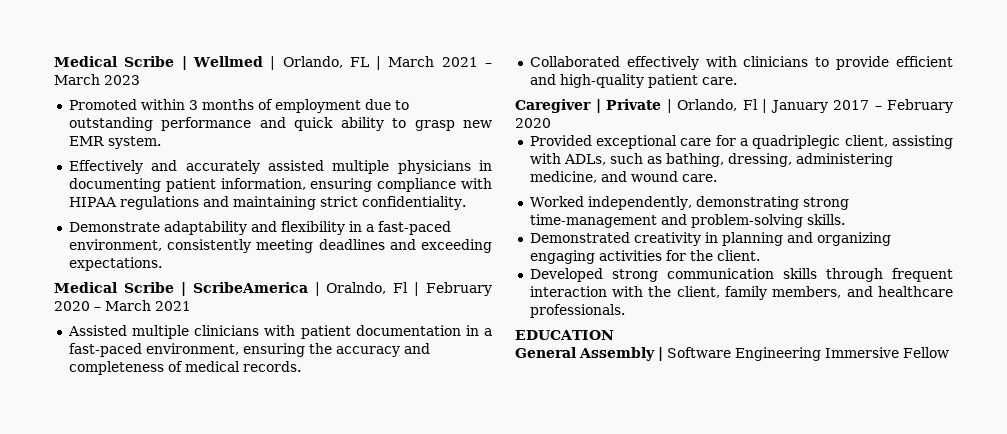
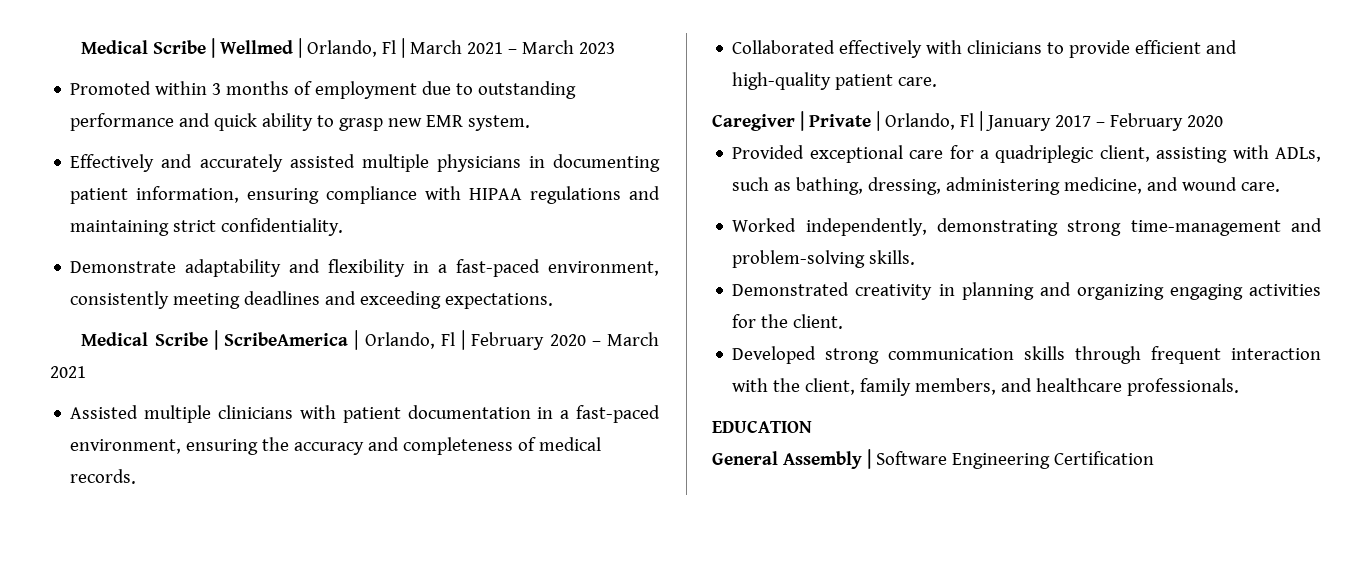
[349,57,369,67] FL -> [382,40,397,54] Fl
[326,282,387,294] Oralndo, -> [364,332,435,349] Orlando,
[825,347,949,358] Immersive Fellow -> [1053,451,1154,465] Certification

